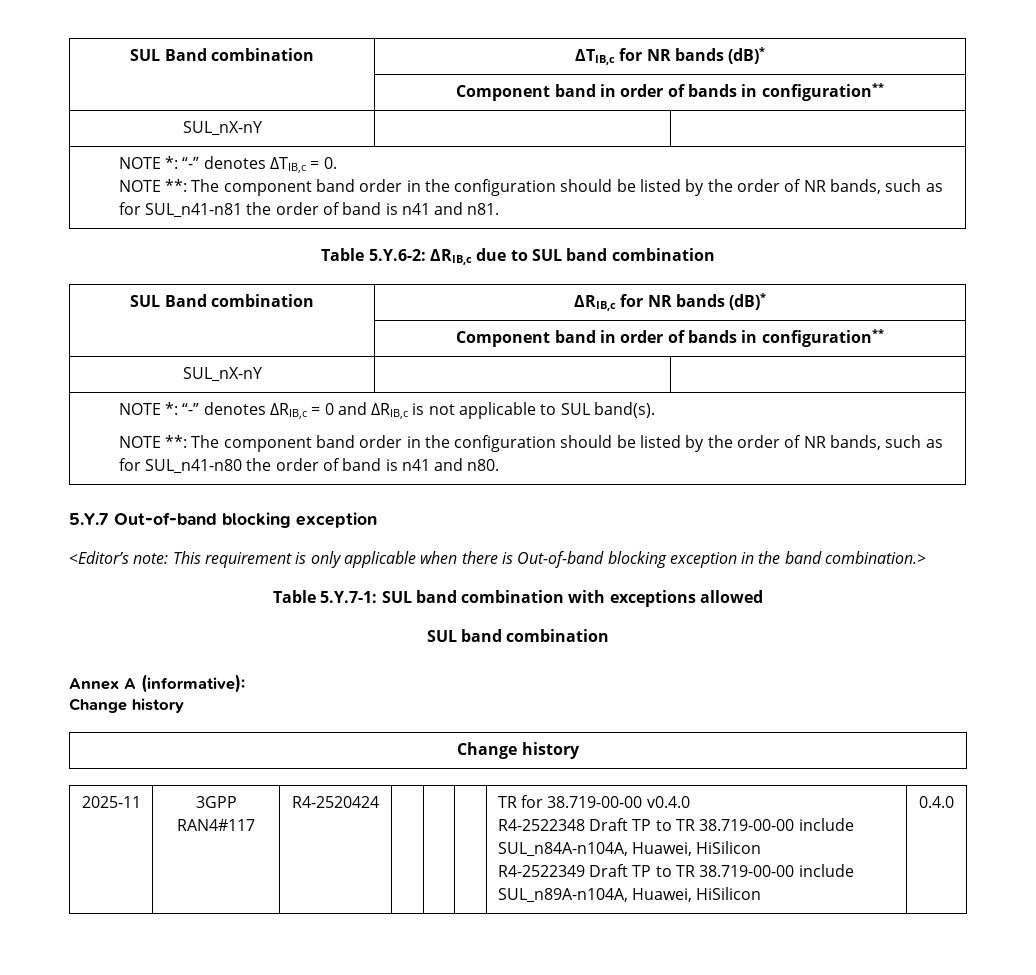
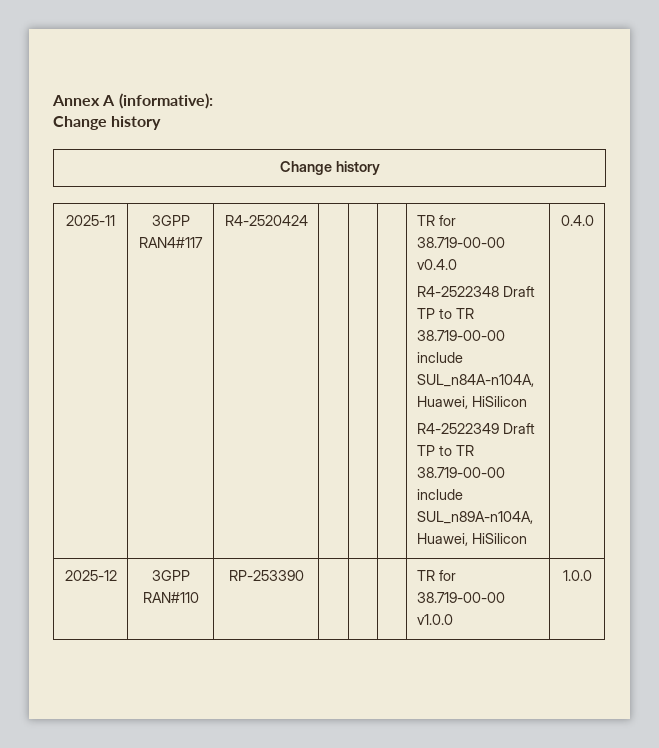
[130,48,314,61] [574,47,766,65] [456,83,884,101] [182,121,262,136] [118,156,337,173] [118,179,943,196] [118,202,500,218] [321,248,715,265] [130,294,314,307] [573,293,767,311] [456,329,884,347] [182,367,262,382] [118,402,656,419] [118,435,943,452] [118,458,500,474] [69,512,377,528] [69,551,927,568] [272,590,764,607] [426,629,610,642] SUL Band combination | ΔTIB,c for NR bands (dB)* // | Component band in order of bands in configuration** // SUL_nX-nY | | // NOTE *: “-” denotes ΔTIB,c = 0. // NOTE **: The component band order in the configuration should be listed by the order of NR bands, such as for SUL_n41-n81 the order of band is n41 and n81. // Table 5.Y.6-2: ΔRIB,c due to SUL band combination // SUL Band combination | ΔRIB,c for NR bands (dB)* // | Component band in order of bands in configuration** // SUL_nX-nY | | // NOTE *: “-” denotes ΔRIB,c = 0 and ΔRIB,c is not applicable to SUL band(s). // NOTE **: The component band order in the configuration should be listed by the order of NR bands, such as for SUL_n41-n80 the order of band is n41 and n80. // 5.Y.7 Out-of-band blocking exception // <Editor’s note: This requirement is only applicable when there is Out-of-band blocking exception in the band combination.> // Table 5.Y.7-1: SUL band combination with exceptions allowed // SUL band combination // -> (52, 100) none
(954, 802) none -> [64,570,117,581] [151,570,190,581] [142,592,199,603] [228,570,304,581] [416,570,456,581] [416,592,505,603] [416,614,453,625] [562,570,592,581] // 2025-12 | 3GPP RAN#110 | RP-253390 | | | | TR for 38.719-00-00 v1.0.0 | 1.0.0

